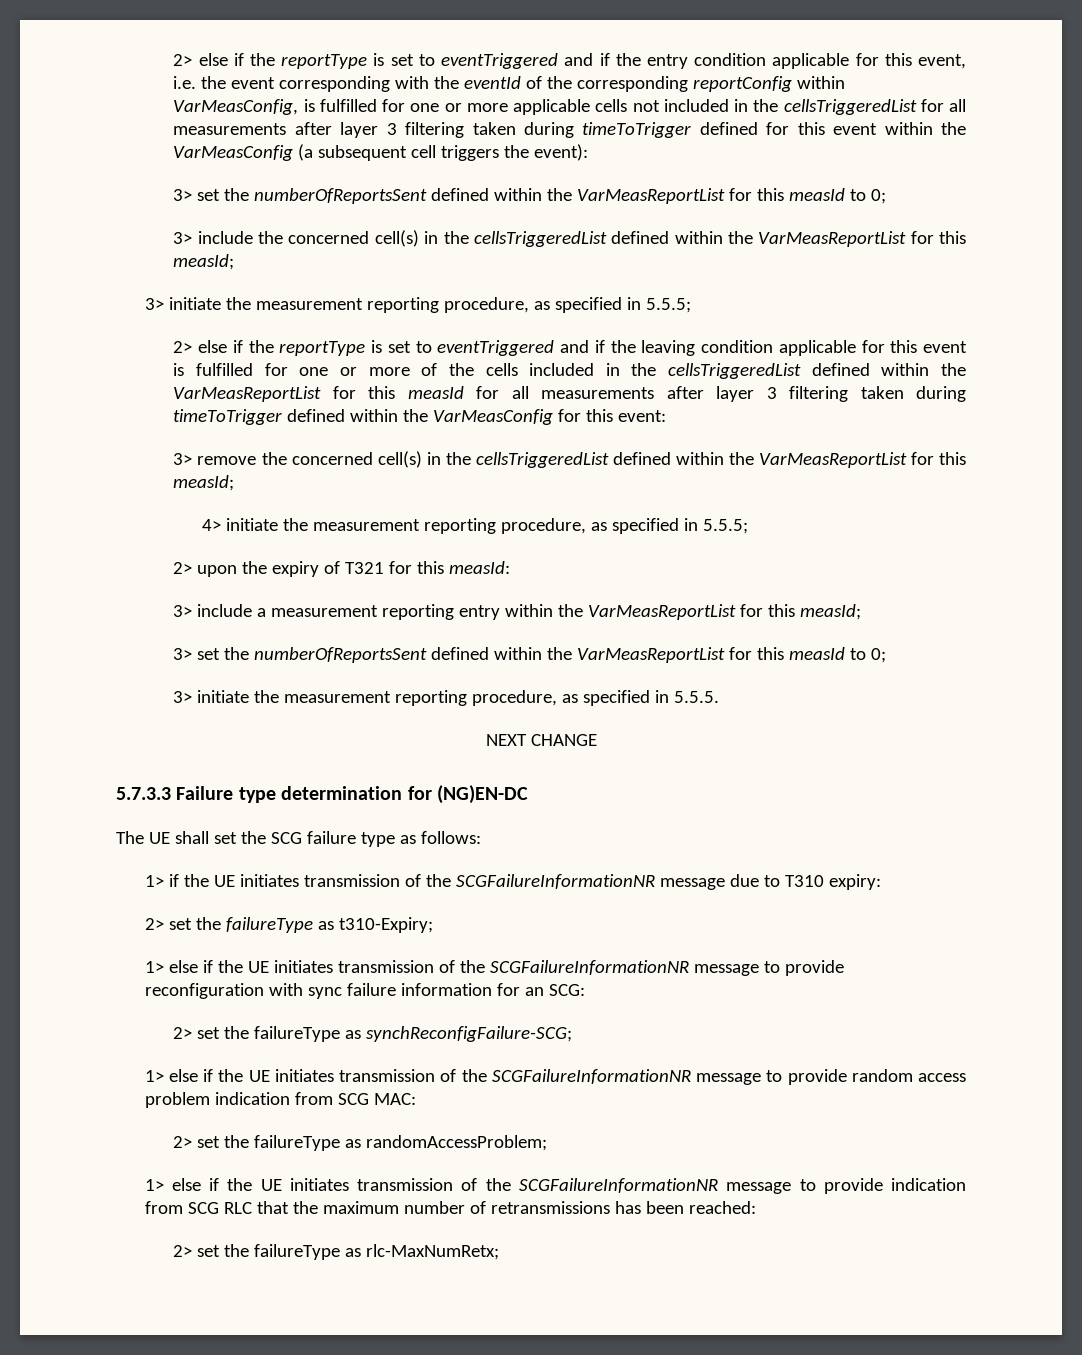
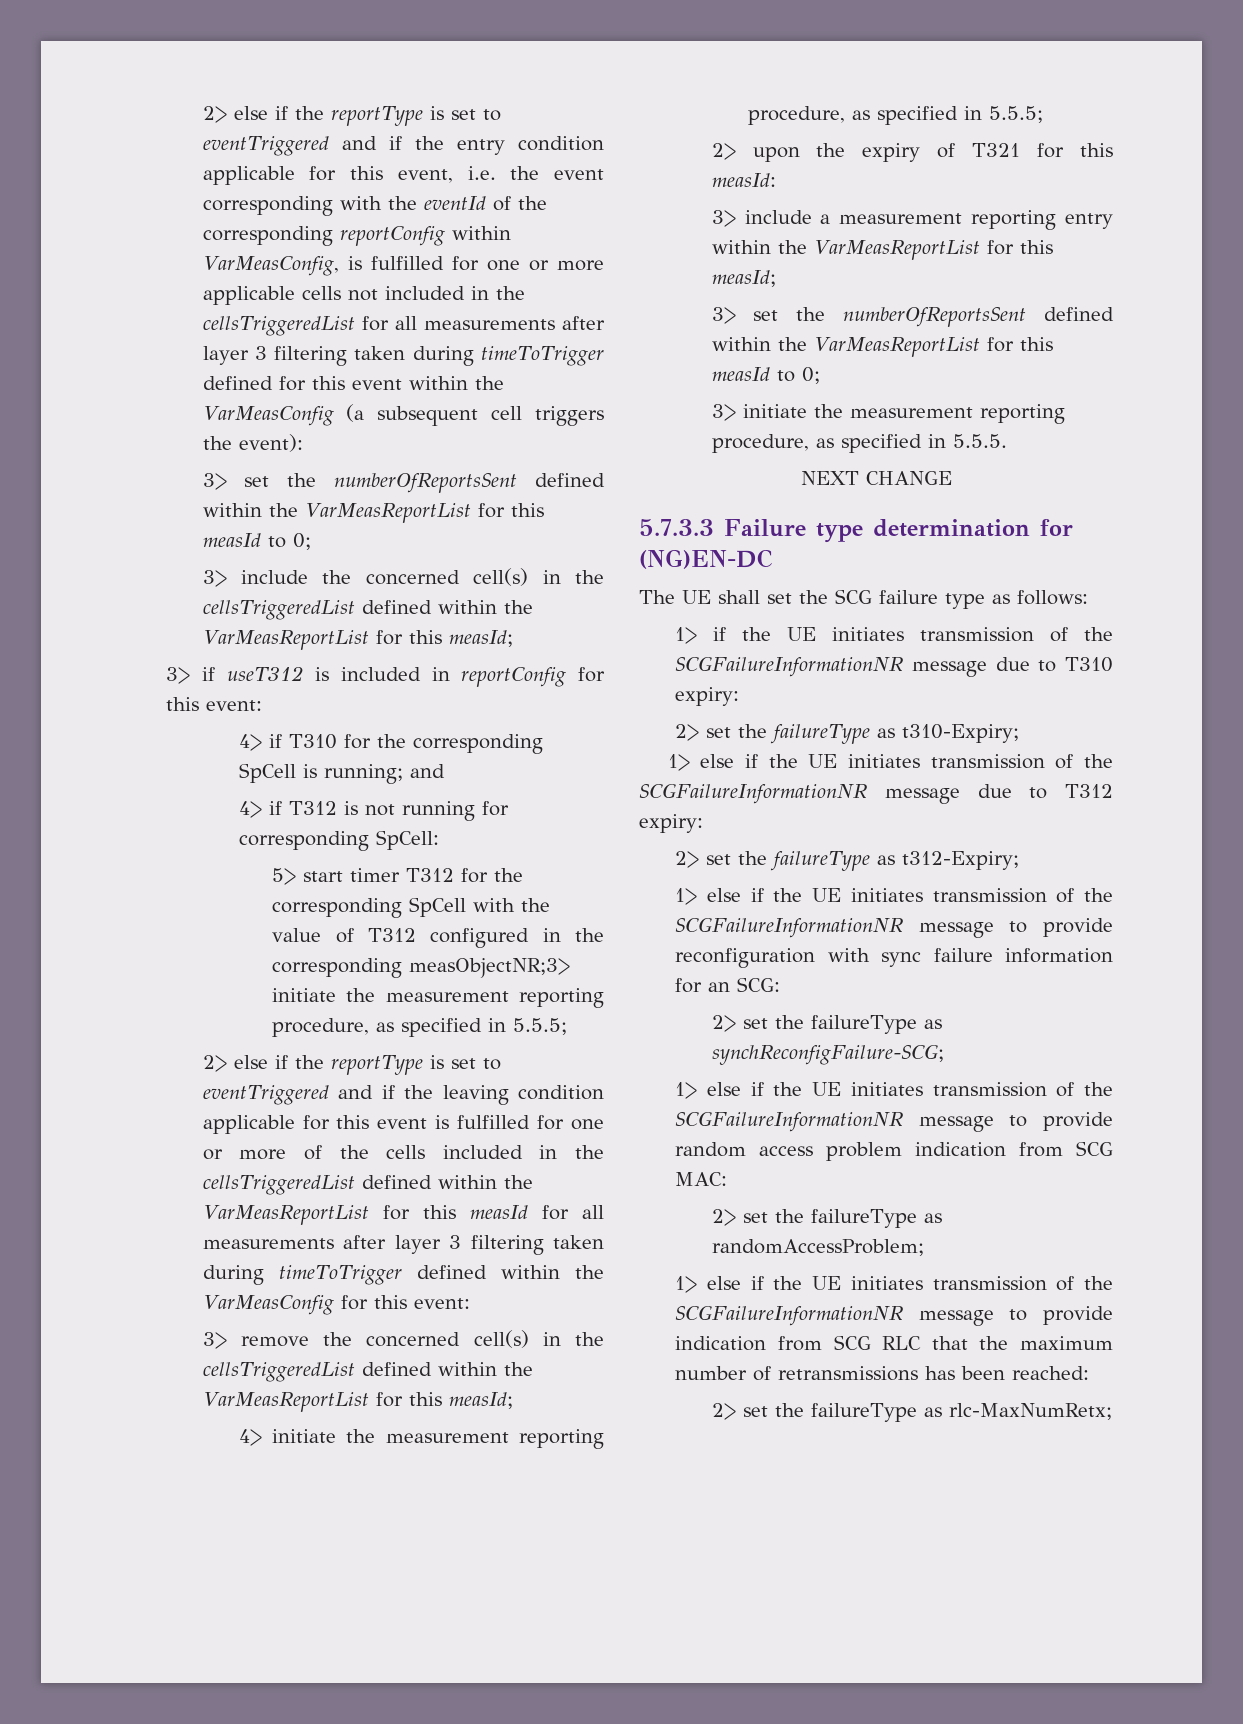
(164, 304) none -> [201,666,605,687] [166,697,263,711] [238,734,543,754] [238,763,445,784] [238,801,509,821] [238,830,439,851] [272,868,524,885] [272,897,551,918] [272,928,604,948] [272,958,571,978] if useT312 is included in reportConfig for this event: // 4> if T310 for the corresponding SpCell is running; and // 4> if T312 is not running for corresponding SpCell: // 5> start timer T312 for the corresponding SpCell with the value of T312 configured in the corresponding measObjectNR;3>
(433, 925) none -> [667,754,1113,771] [639,783,1113,804] [639,814,703,833] [675,851,1020,871] // 1> else if the UE initiates transmission of the SCGFailureInformationNR message due to T312 expiry: // 2> set the failureType as t312-Expiry;

